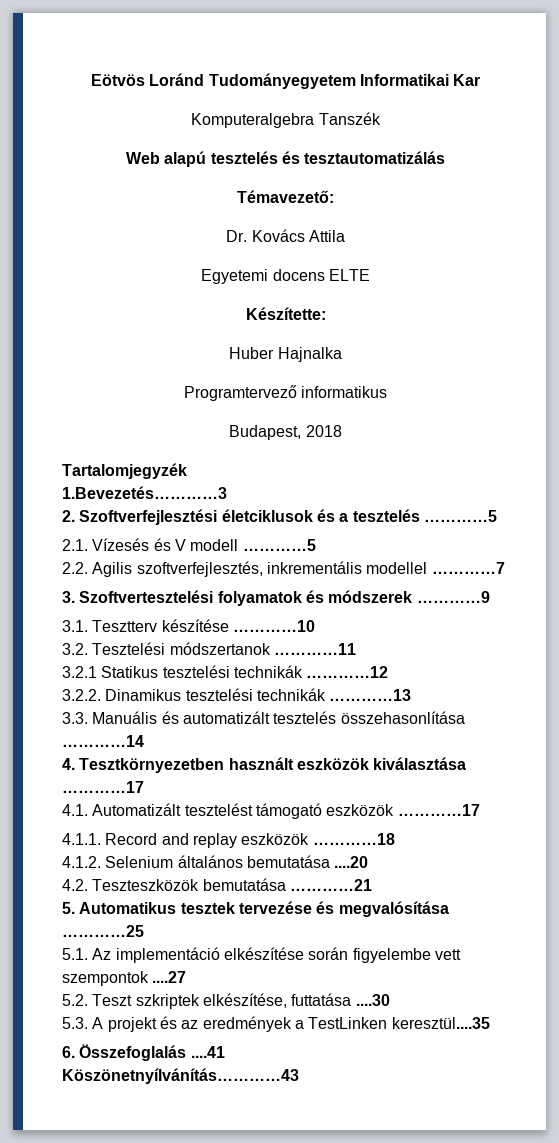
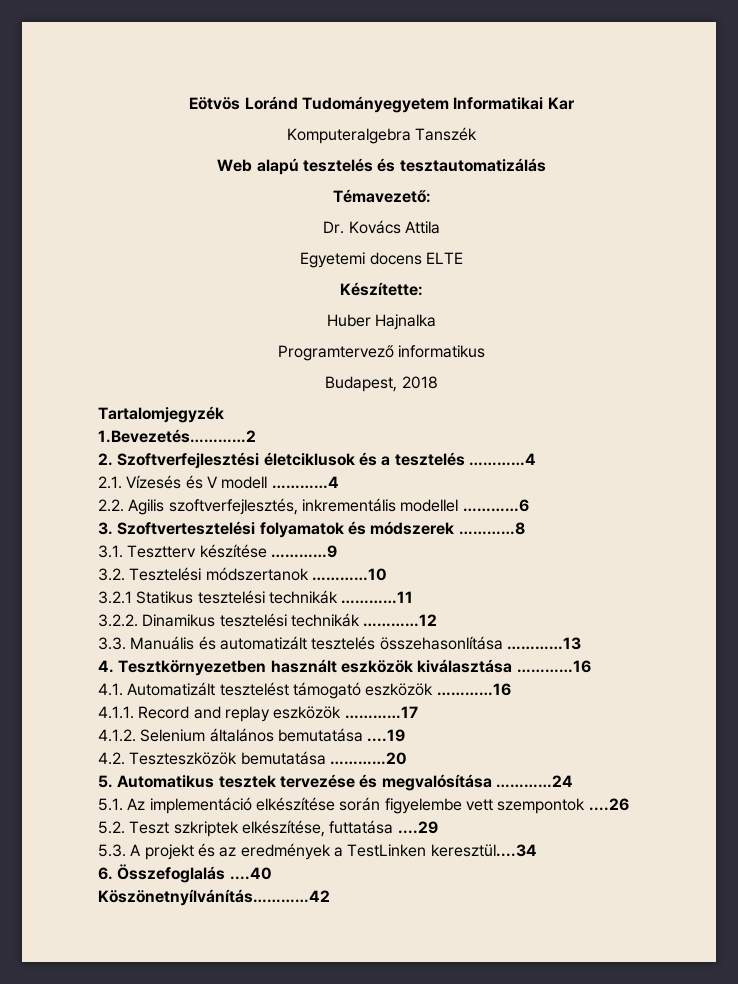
[62,486,227,499] 1.Bevezetés…………3 -> [98,429,256,443] 1.Bevezetés…………2
[423,510,497,522] …………5 -> [468,453,536,466] …………4
[242,539,316,551] …………5 -> [271,476,339,489] …………4
[431,562,505,574] …………7 -> [462,499,529,512] …………6
[416,591,490,603] …………9 -> [458,522,525,535] …………8
[232,620,315,632] …………10 -> [270,545,337,558] …………9
[273,643,356,655] …………11 -> [311,568,387,581] …………10
[306,666,389,678] …………12 -> [341,591,414,604] …………11
[329,689,412,701] …………13 -> [363,614,438,627] …………12
[62,735,144,747] …………14 -> [506,637,581,650] …………13
[62,781,144,793] …………17 -> [516,660,591,673] …………16
[397,804,480,816] …………17 -> [436,683,511,696] …………16
[312,833,395,845] …………18 -> [344,706,418,719] …………17
[334,856,369,868] ....20 -> [367,729,406,742] ....19
[289,879,372,891] …………21 -> [329,752,407,765] …………20
[62,925,144,937] …………25 -> [495,775,573,788] …………24
[152,971,187,983] ....27 -> [588,798,629,811] ....26
[355,994,390,1006] ....30 -> [397,821,438,834] ....29
[391,1017,490,1029] keresztül....35 -> [430,844,537,857] keresztül....34
[190,1046,225,1058] [62,1068,299,1084] ....41 // Köszönetnyílvánítás…………43 -> [229,867,272,880] [98,889,330,906] ....40 // Köszönetnyílvánítás…………42

